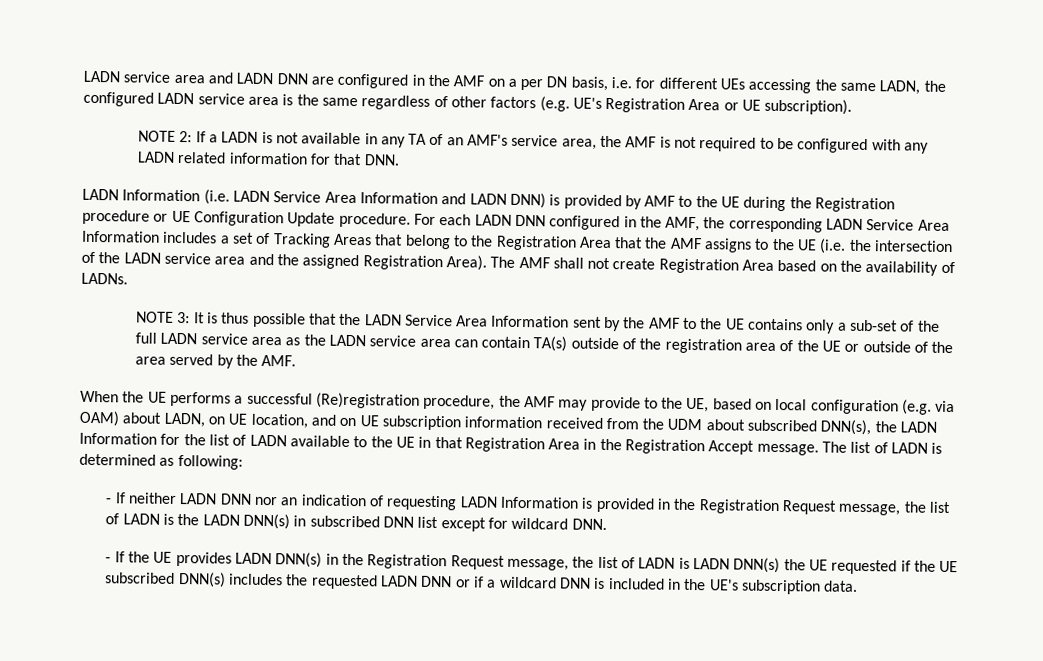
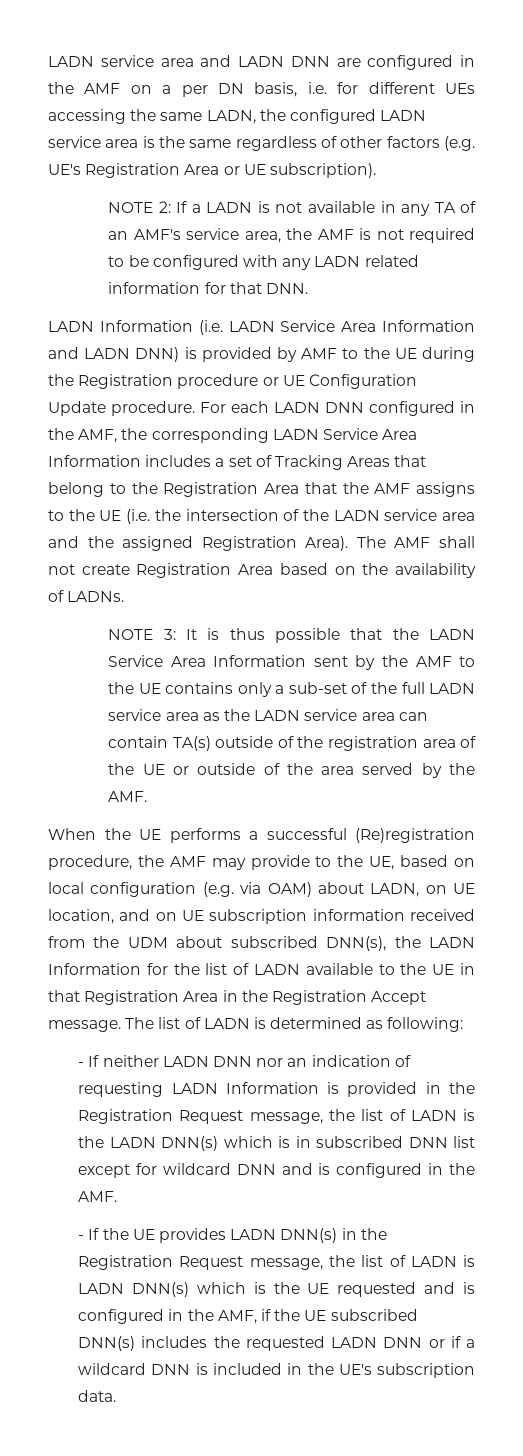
(291, 521) none -> [223,1136,291,1148] which is
[571,518,607,531] DNN. -> [236,1163,476,1178] [78,1191,118,1202] DNN and is configured in the AMF.
(781, 565) none -> [196,1282,266,1294] which is
(898, 567) none -> [424,1282,476,1294] [78,1309,257,1324] and is configured in the AMF,

